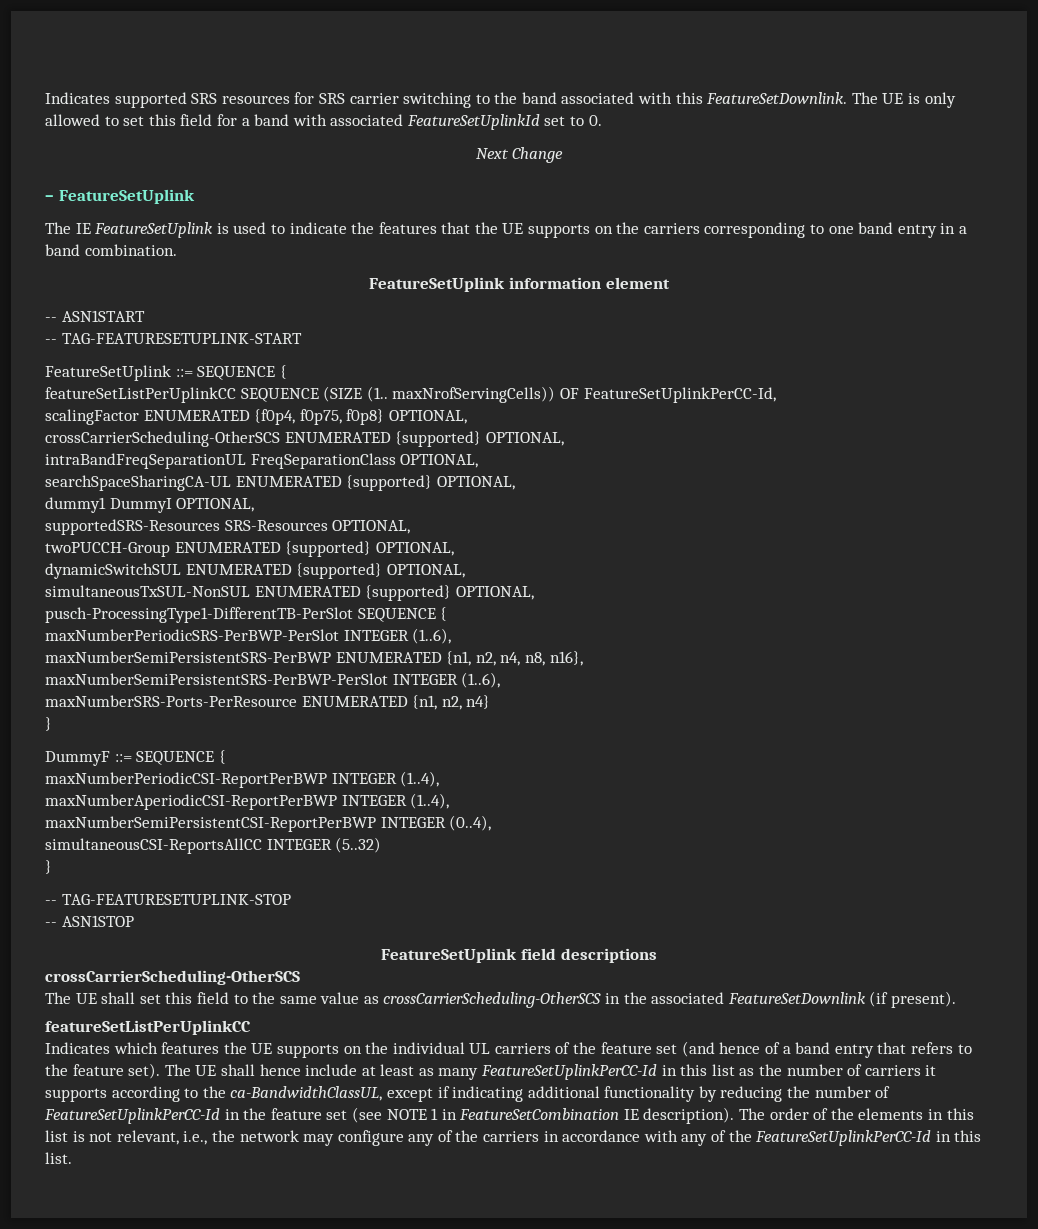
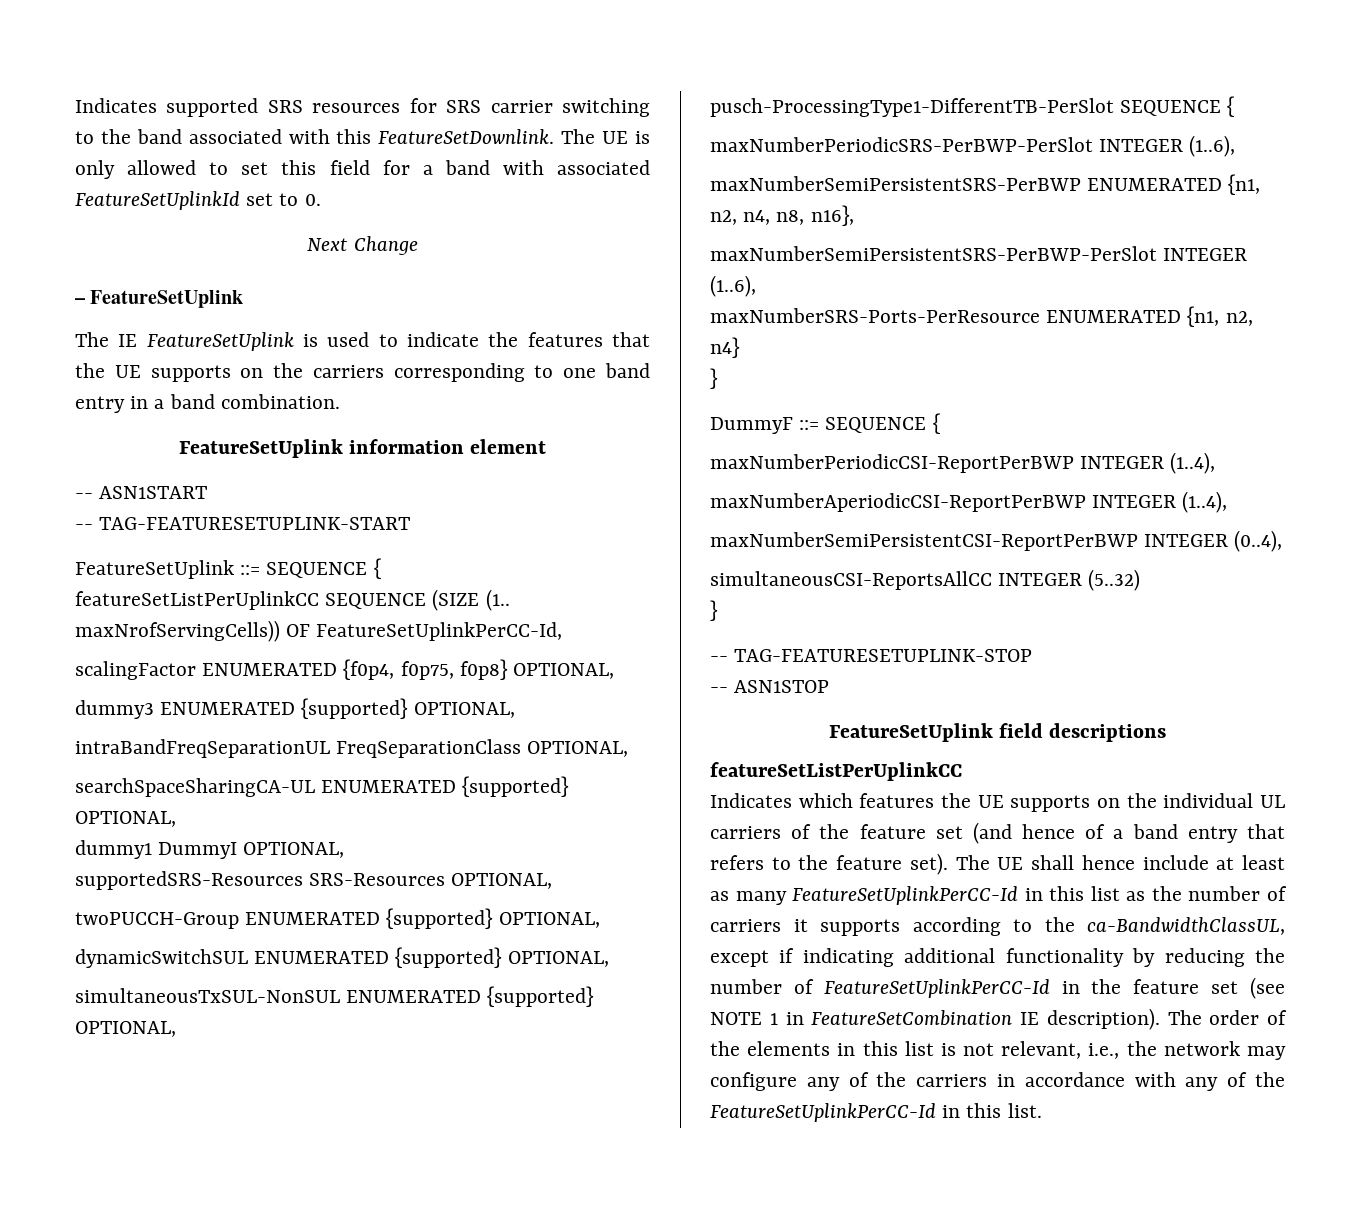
[45,431,280,447] crossCarrierScheduling-OtherSCS -> [75,700,154,719] dummy3
[45,970,300,985] [45,991,957,1008] // crossCarrierScheduling-OtherSCS // The UE shall set this field to the same value as crossCarrierScheduling-OtherSCS in the associated FeatureSetDownlink (if present). -> (1167, 732) none

